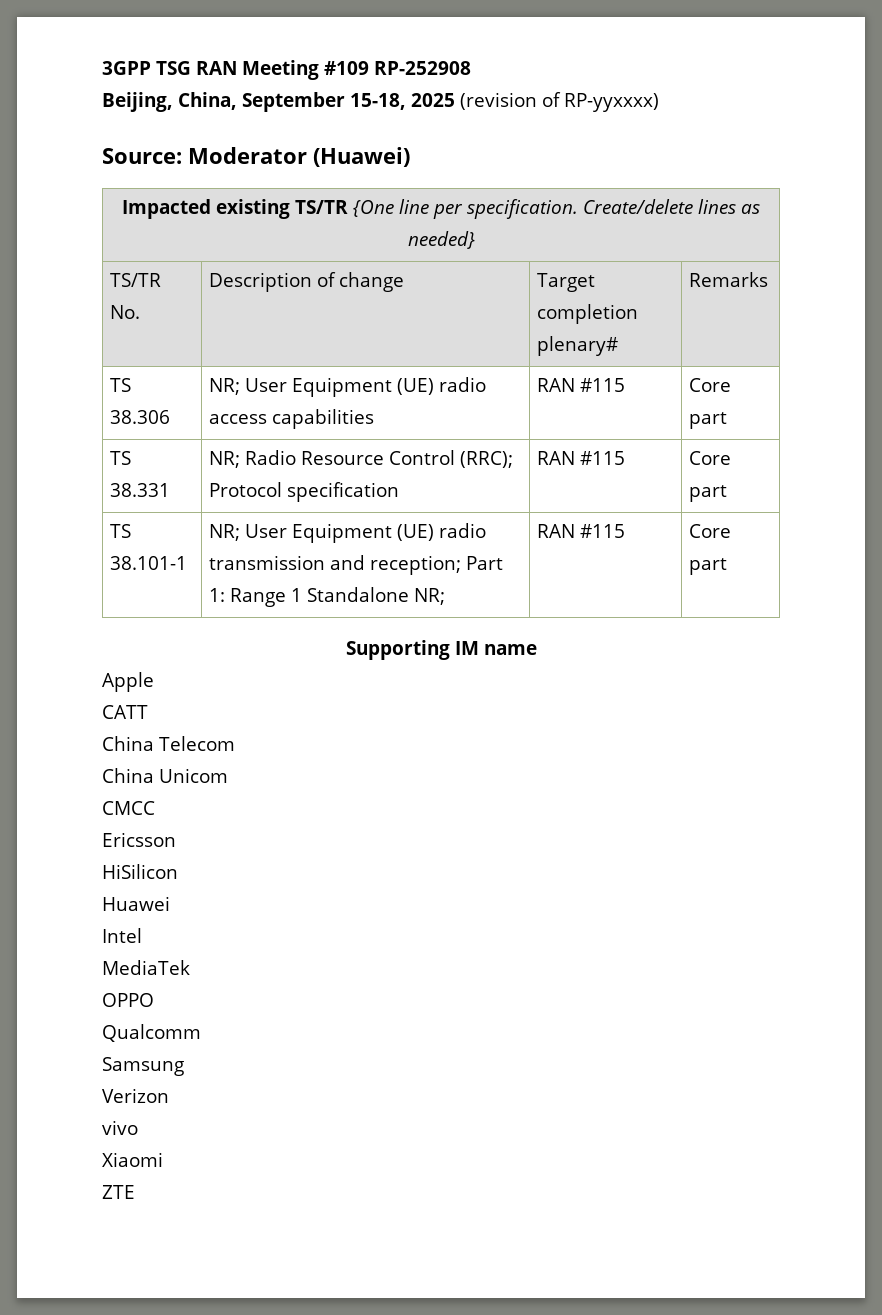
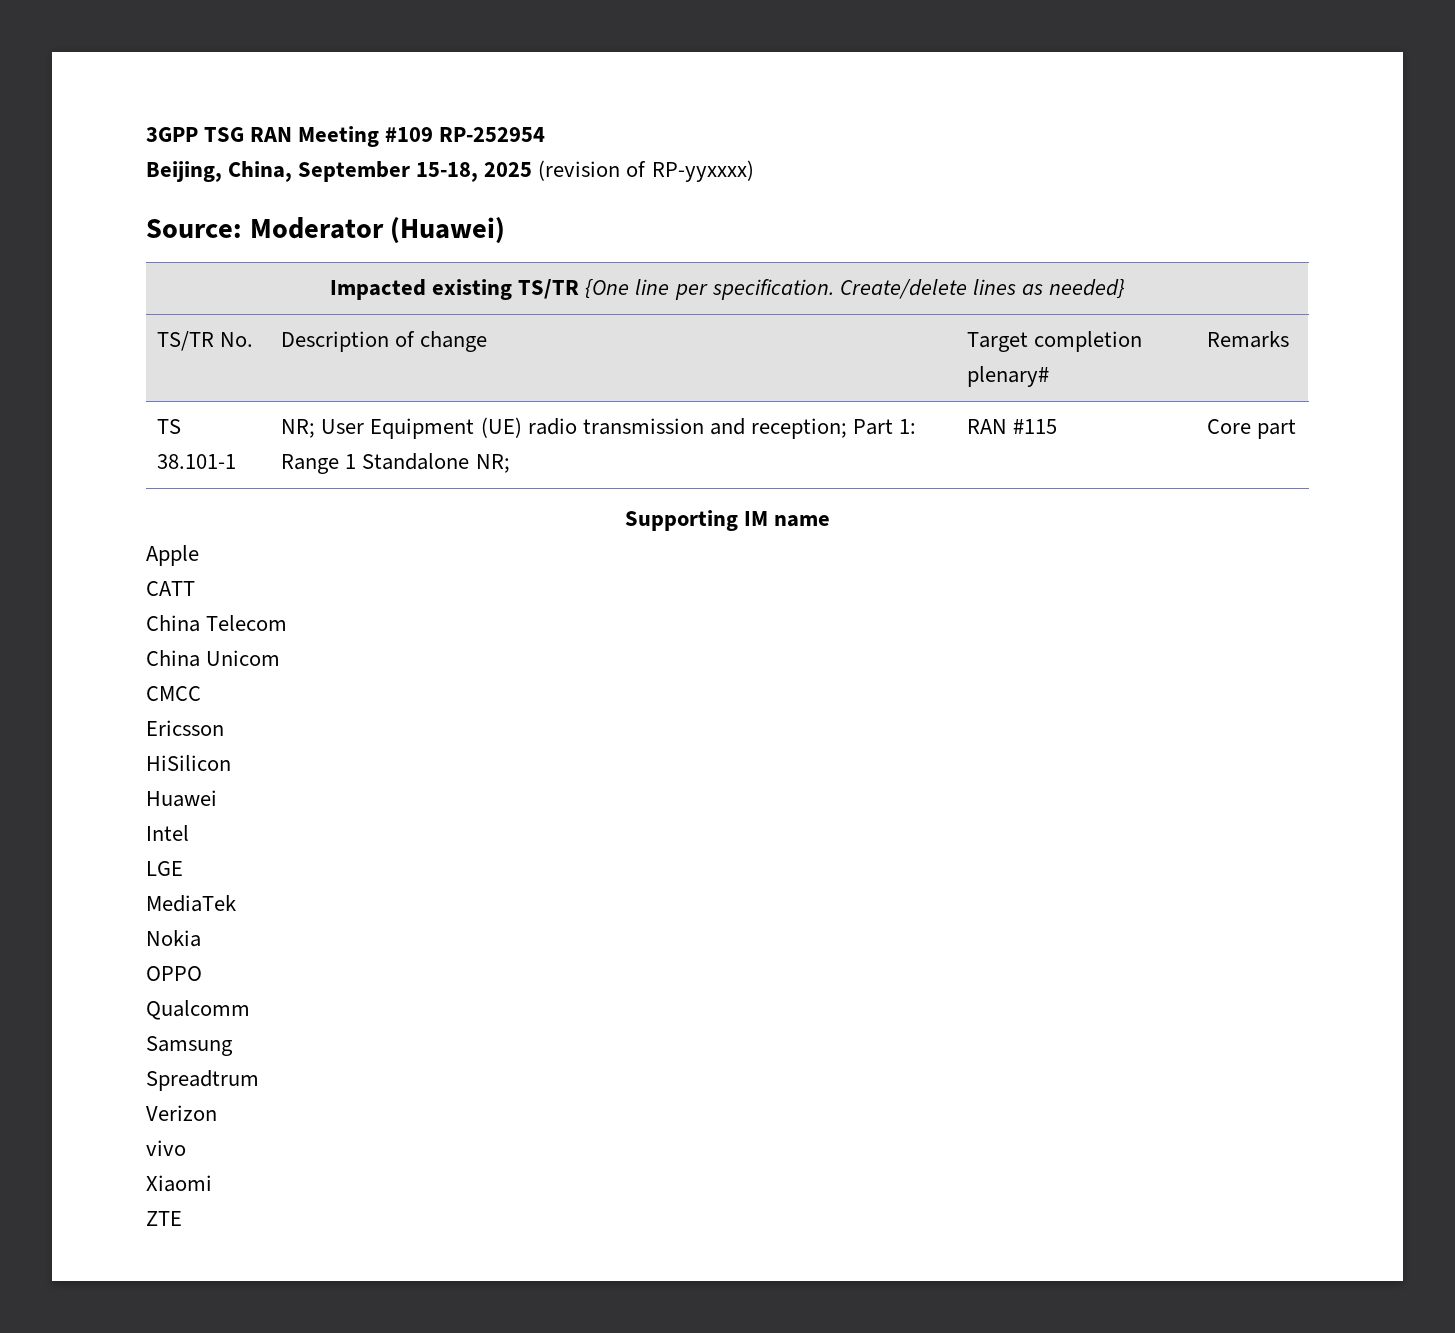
[374,61,471,75] RP-252908 -> [439,127,546,142] RP-252954
[109,378,131,392] [109,410,170,424] [208,377,486,397] [208,409,374,429] [536,378,625,392] [688,378,731,392] [688,412,727,429] [109,451,131,465] [109,483,170,497] [208,450,513,468] [208,482,399,502] [536,451,625,465] [688,451,731,465] [688,485,727,502] // TS 38.306 | NR; User Equipment (UE) radio access capabilities | RAN #115 | Core part // TS 38.331 | NR; Radio Resource Control (RRC); Protocol specification | RAN #115 | Core part -> (1290, 339) none
(142, 935) none -> [146,861,183,876] // LGE
(190, 967) none -> [146,930,201,947] // Nokia
(184, 1066) none -> [146,1070,259,1091] // Spreadtrum

